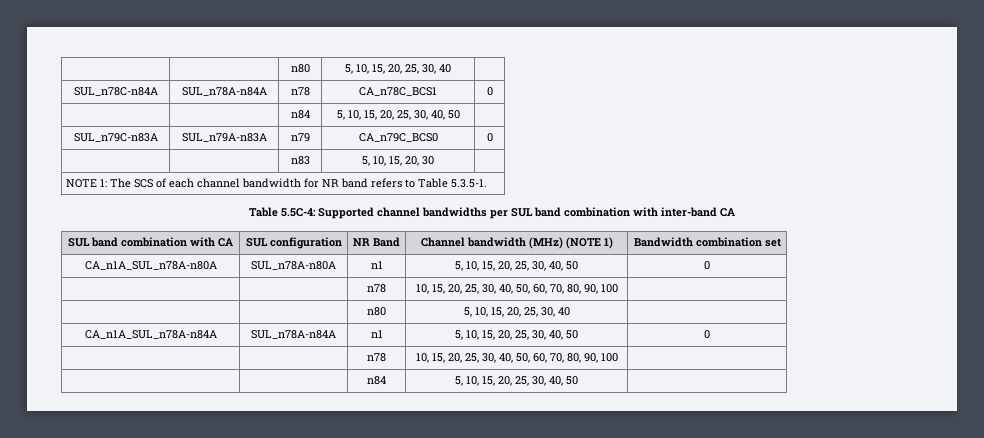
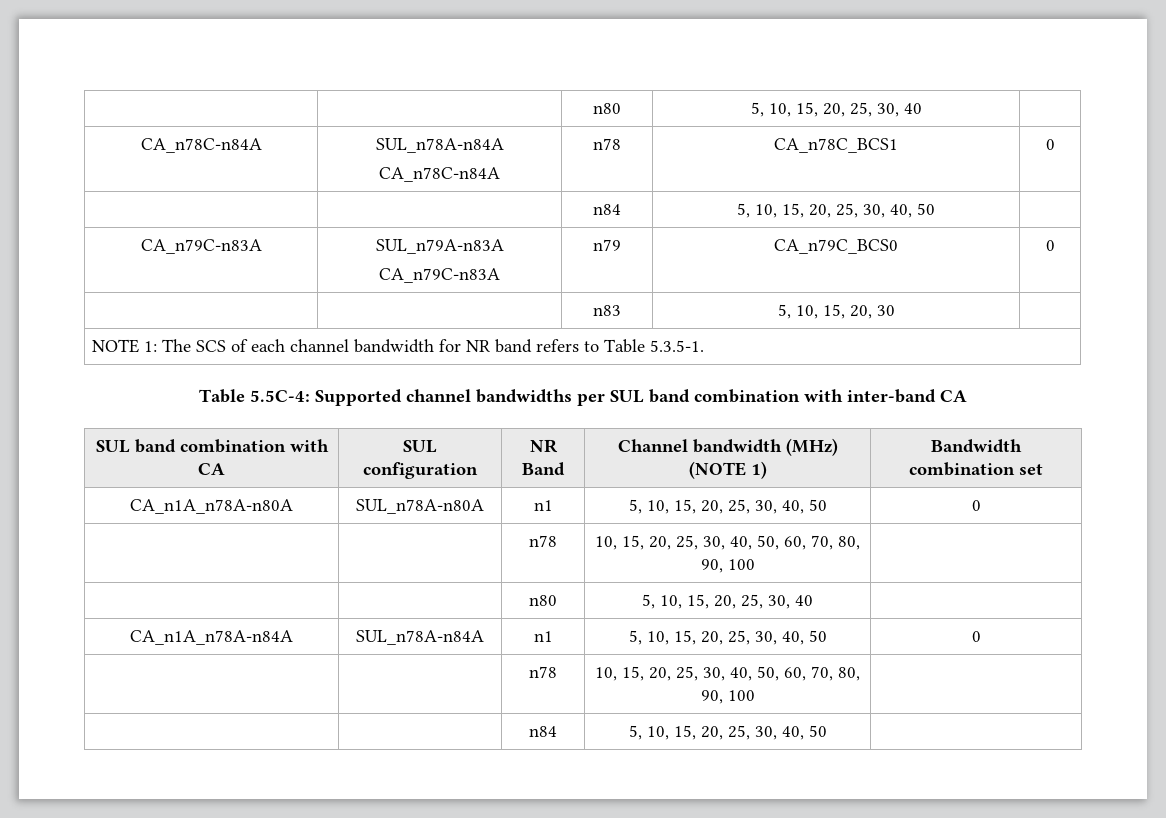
[290,64,310,73] [345,64,451,74] [73,87,158,96] [181,87,267,96] | | n80 | 5, 10, 15, 20, 25, 30, 40 | // SUL_n78C-n84A | SUL_n78A-n84A -> [593,103,621,114] [750,102,922,117] [140,138,262,153] [375,138,504,153] [379,167,500,182] | | n80 | 5, 10, 15, 20, 25, 30, 40 | // CA_n78C-n84A | SUL_n78A-n84A // CA_n78C-n84A
[73,133,158,142] SUL_n79C-n83A -> [140,239,262,254] CA_n79C-n83A
(267, 137) none -> [379,268,500,283] // CA_n79C-n83A
[84,261,217,270] CA_n1A_SUL_n78A-n80A -> [130,499,293,514] CA_n1A_n78A-n80A
[84,330,217,339] CA_n1A_SUL_n78A-n84A -> [130,630,293,645] CA_n1A_n78A-n84A

